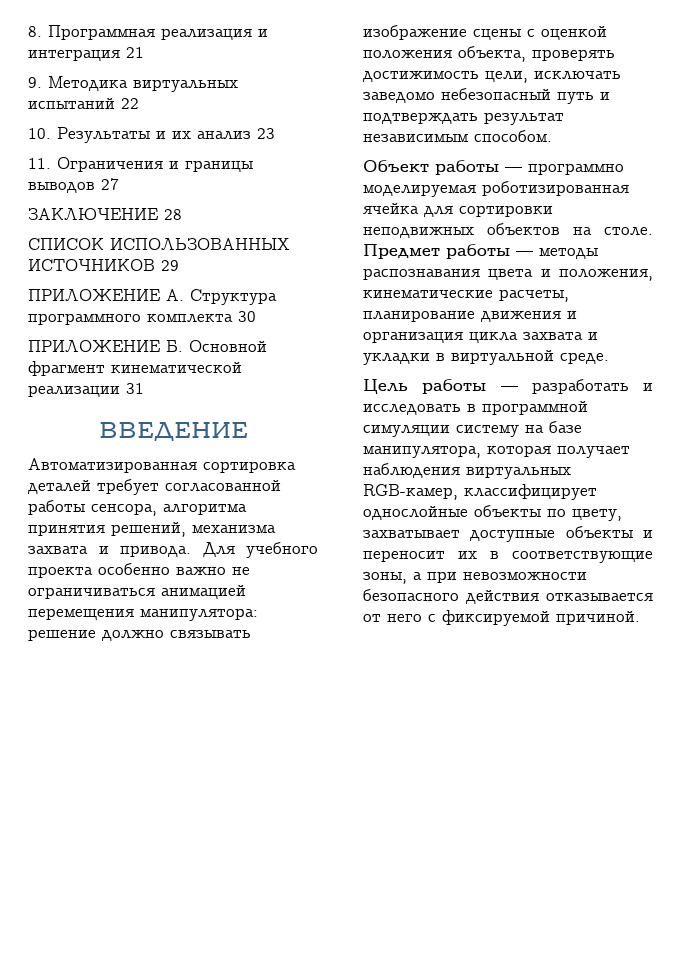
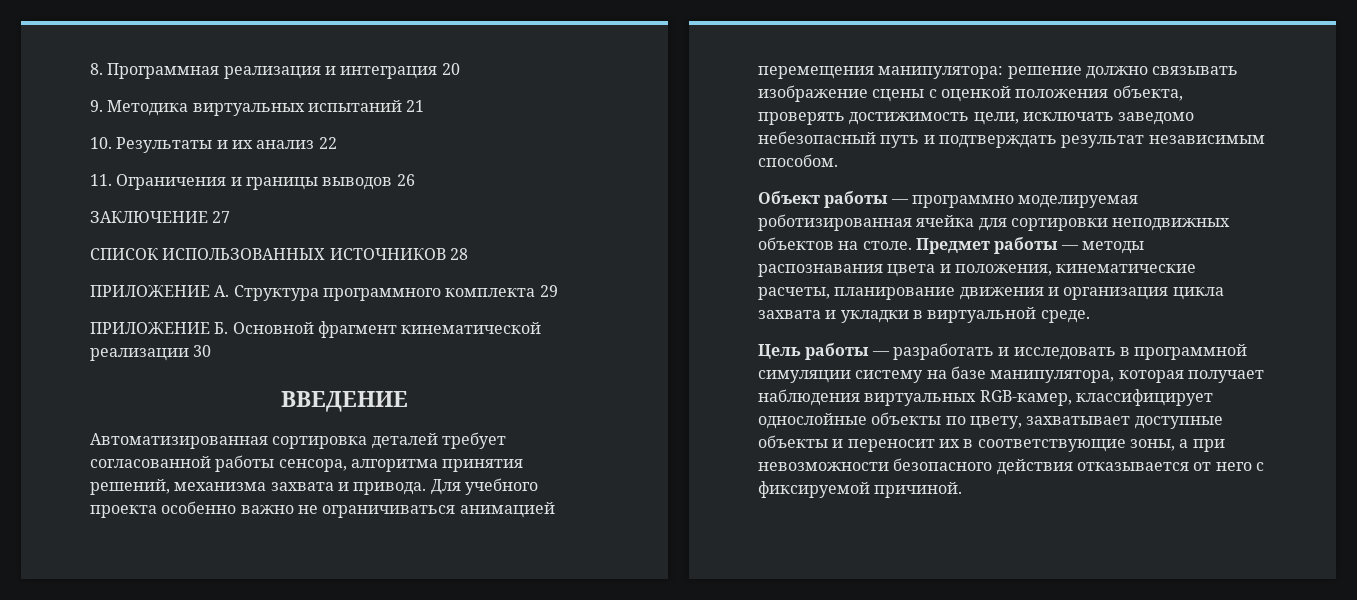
[126,47,144,58] 21 -> [441,63,460,75] 20
[121,98,139,109] 22 -> [406,100,425,112] 21
[257,128,275,139] 23 -> [318,137,337,149] 22
[101,178,119,190] 27 -> [396,174,415,186] 26
[164,209,182,220] 28 -> [212,211,231,223] 27
[161,260,179,271] 29 -> [449,248,468,260] 28
[238,311,256,322] 30 -> [539,285,558,297] 29
[126,383,144,394] 31 -> [193,345,212,357] 30

